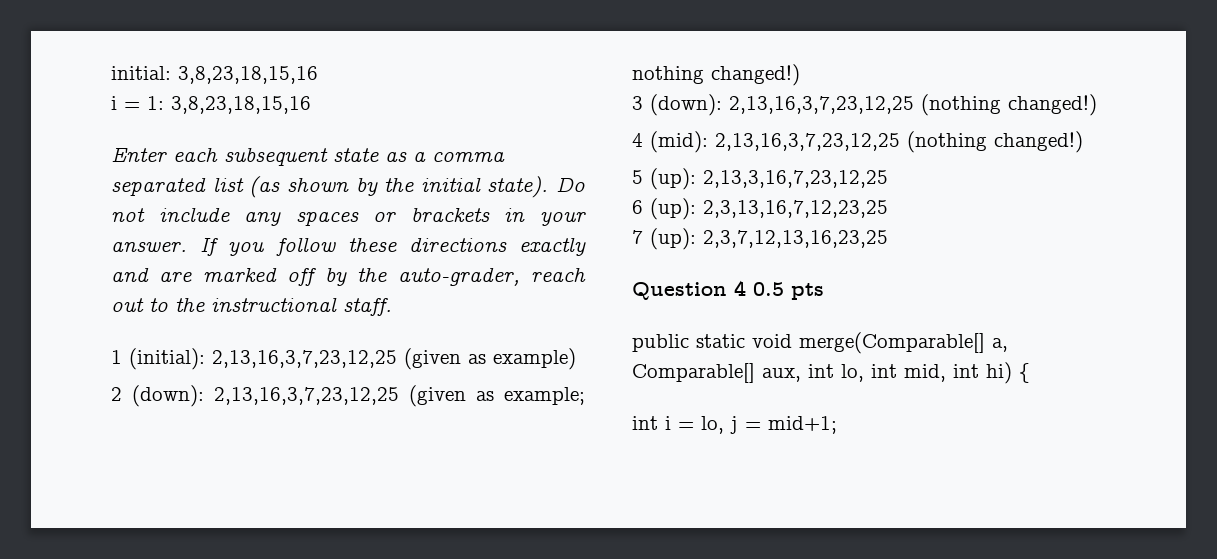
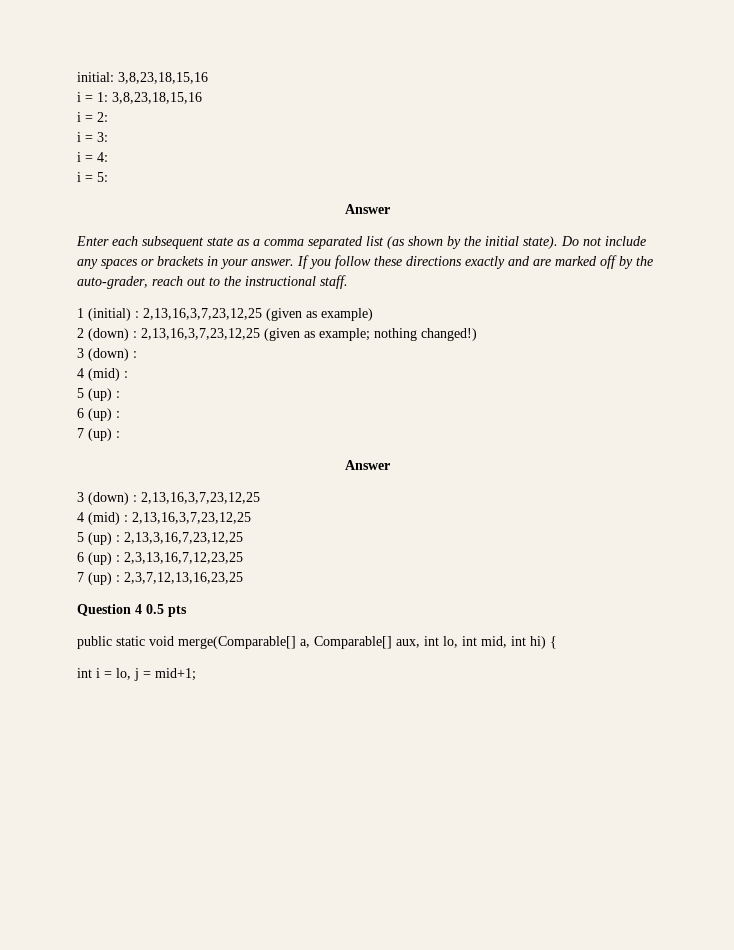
(311, 105) none -> [77,112,108,122] [77,132,108,142] [77,152,108,162] [77,172,108,182] [344,204,390,214] // i = 2: // i = 3: // i = 4: // i = 5: // Answer
[129,348,205,370] (initial): -> [88,308,139,321] (initial) :
[132,385,204,407] (down): -> [88,328,137,341] (down) :
[650,94,1097,116] [632,131,1083,153] [632,168,696,190] (down): 2,13,16,3,7,23,12,25 (nothing changed!) // 4 (mid): 2,13,16,3,7,23,12,25 (nothing changed!) // 5 (up): -> [88,348,137,361] [77,368,128,381] [77,388,120,401] [77,408,120,421] [77,428,120,441] [344,460,390,470] [77,492,260,505] [77,512,251,525] [77,532,120,545] (down) : // 4 (mid) : // 5 (up) : // 6 (up) : // 7 (up) : // Answer // 3 (down) : 2,13,16,3,7,23,12,25 // 4 (mid) : 2,13,16,3,7,23,12,25 // 5 (up) :
[650,198,696,220] (up): -> [88,552,120,565] (up) :
[650,228,696,250] (up): -> [88,572,120,585] (up) :

